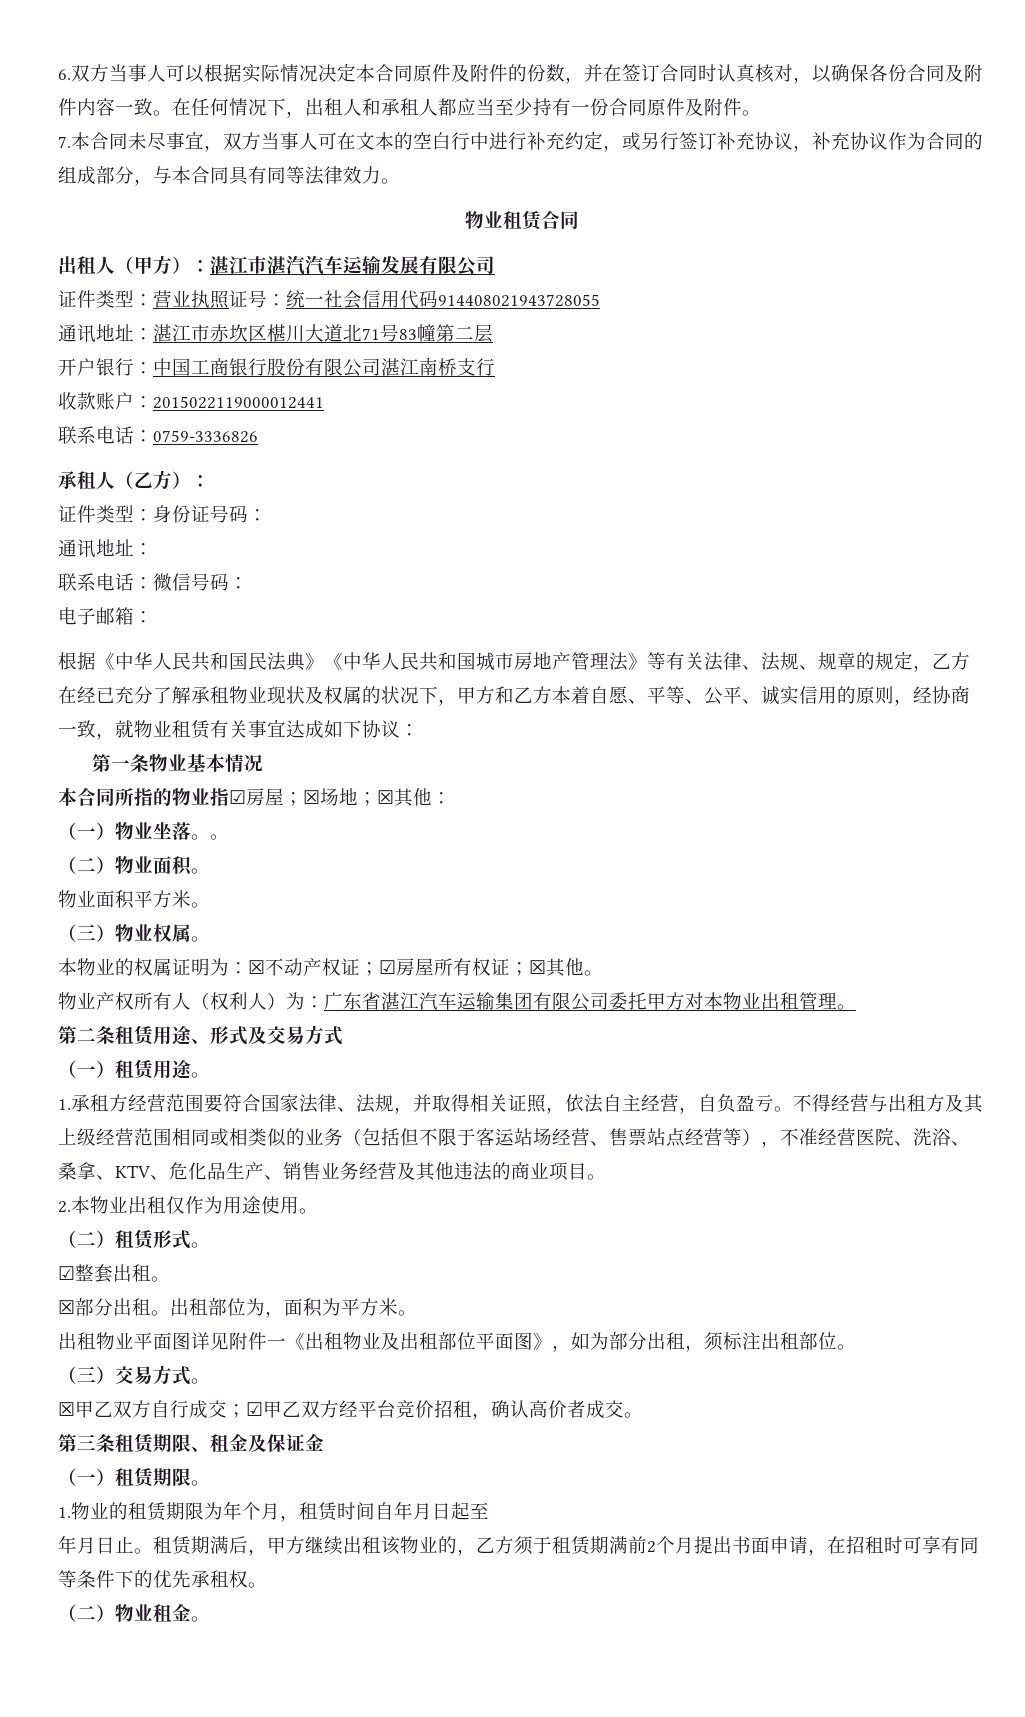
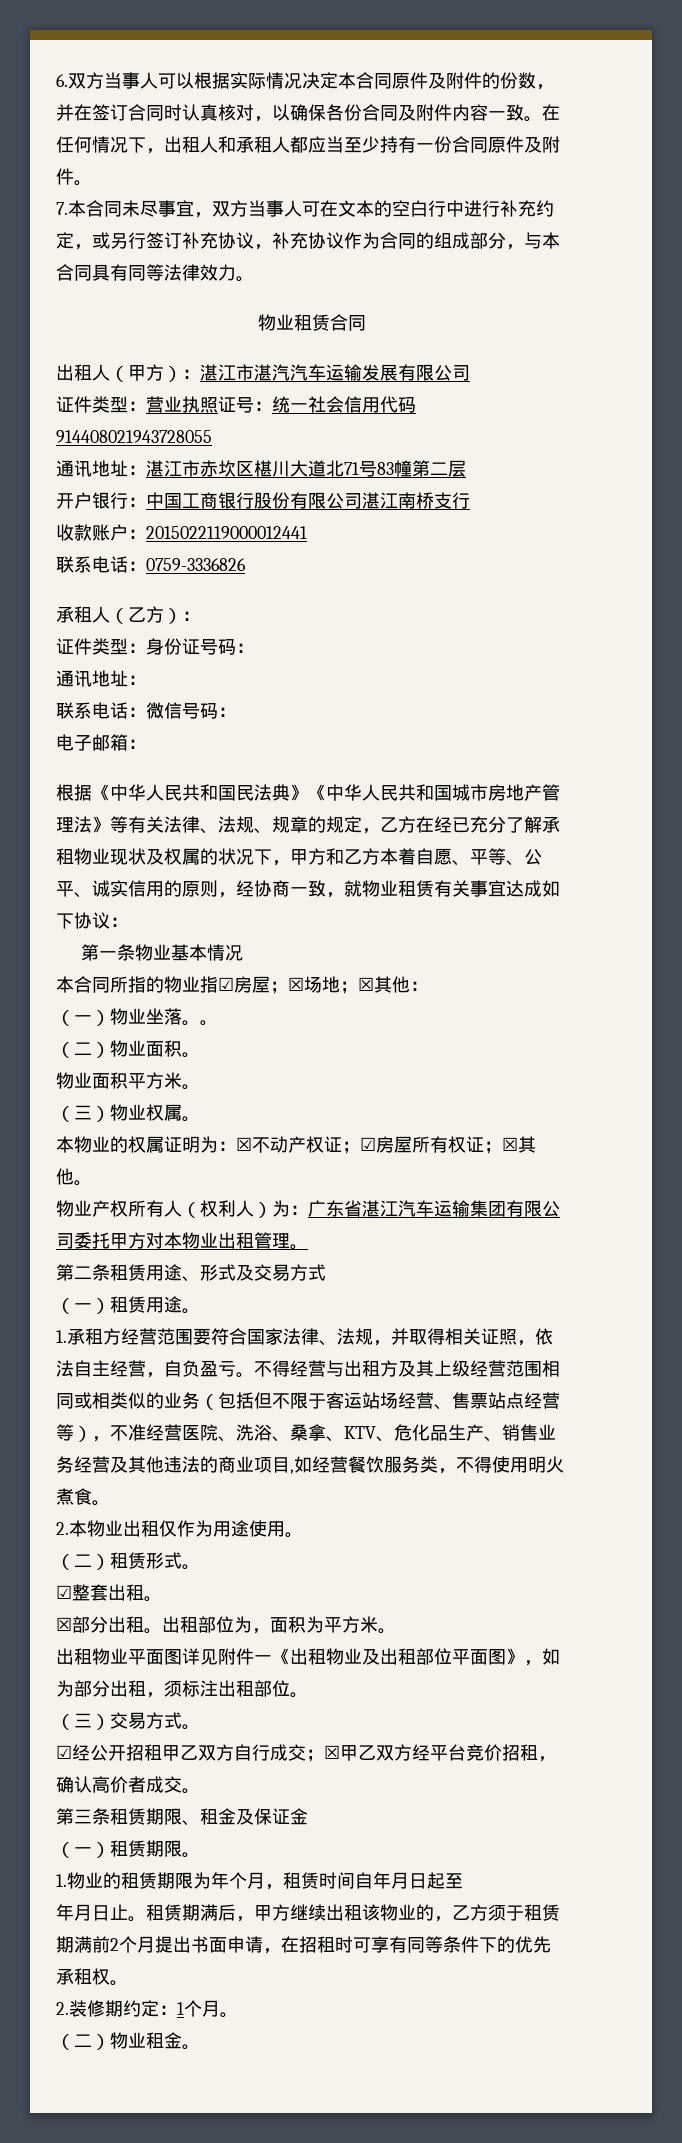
(587, 1171) none -> [290,1456,564,1474] [56,1488,92,1505] ,如经营餐饮服务类，不得使用明火煮食
[58,1402,75,1416] ☒ -> [56,1744,162,1761] ☑经公开招租
[246,1402,263,1416] ☑ -> [324,1745,340,1759] ☒
(267, 1585) none -> [56,2000,238,2018] // 2.装修期约定：1个月。

